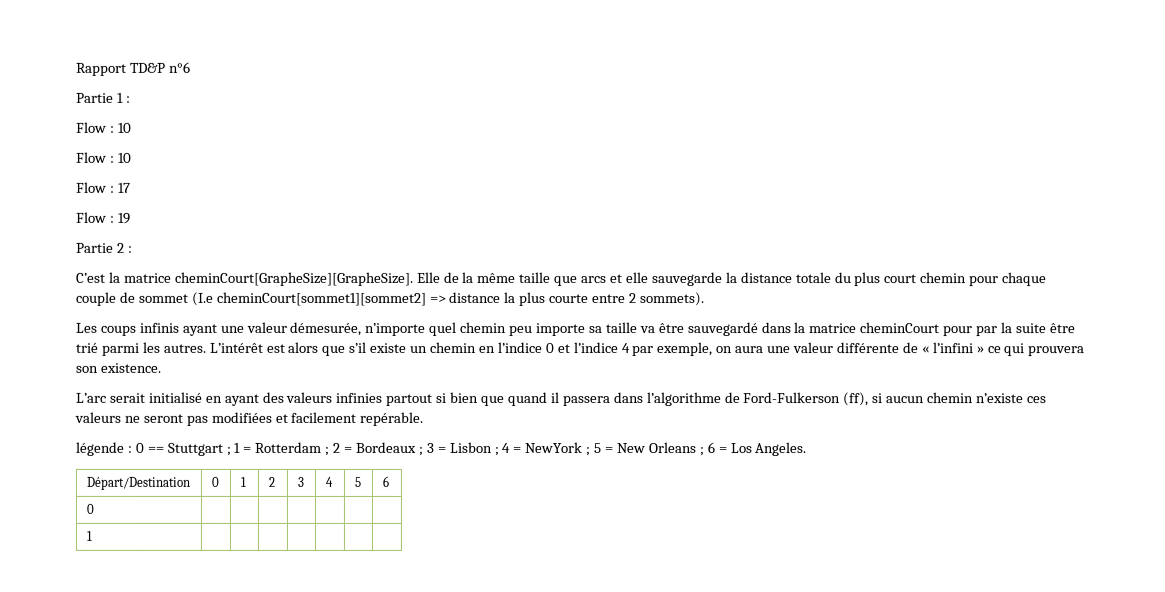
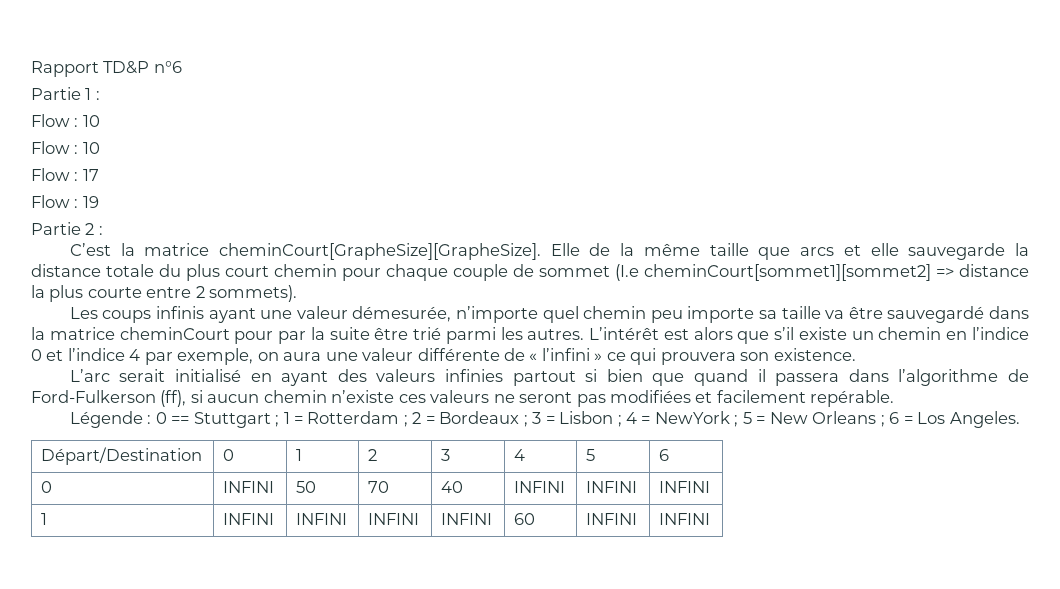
[75,441,124,456] légende -> [69,411,143,428] Légende
[85,530,92,541] | | | | | | // 1 | | | | | | | -> [223,481,275,493] [296,481,317,493] [368,481,390,493] [441,481,464,493] [514,481,566,493] [586,481,638,493] [659,481,711,493] [41,513,48,525] [223,513,275,525] [296,513,348,525] [368,513,420,525] [441,513,493,525] [514,513,536,525] [586,513,638,525] [659,513,711,525] INFINI | 50 | 70 | 40 | INFINI | INFINI | INFINI // 1 | INFINI | INFINI | INFINI | INFINI | 60 | INFINI | INFINI

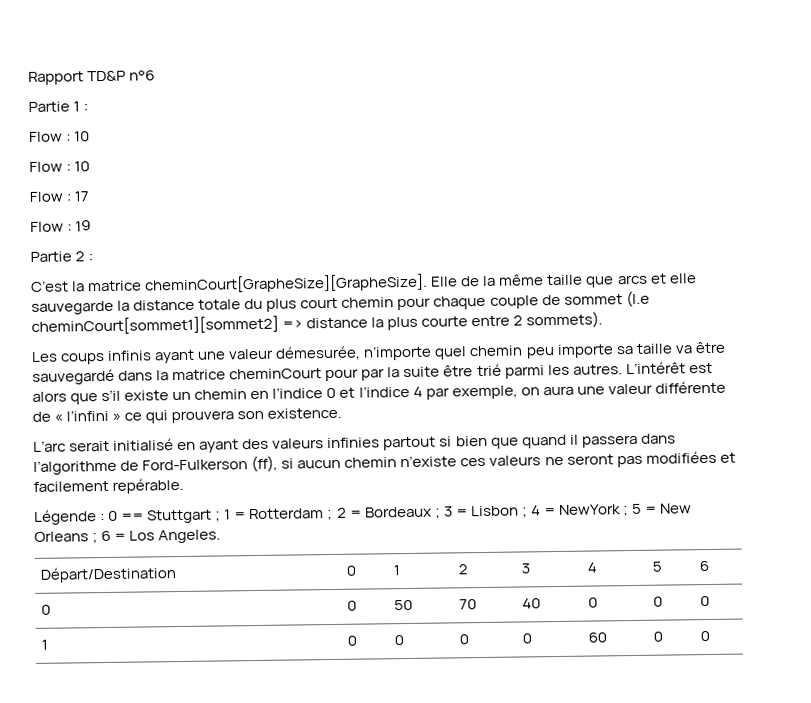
[223,481,275,493] INFINI -> [347,600,358,611] 0
[514,481,566,493] [586,481,638,493] [659,481,711,493] [41,513,48,525] [223,513,275,525] [296,513,348,525] [368,513,420,525] [441,513,493,525] INFINI | INFINI | INFINI // 1 | INFINI | INFINI | INFINI | INFINI -> [588,597,599,608] [653,596,664,607] [700,595,711,607] [41,639,49,650] [347,635,358,646] [394,635,405,646] [459,634,470,645] [522,633,533,644] 0 | 0 | 0 // 1 | 0 | 0 | 0 | 0
[586,513,638,525] [659,513,711,525] INFINI | INFINI -> [653,631,664,642] [700,630,711,642] 0 | 0

